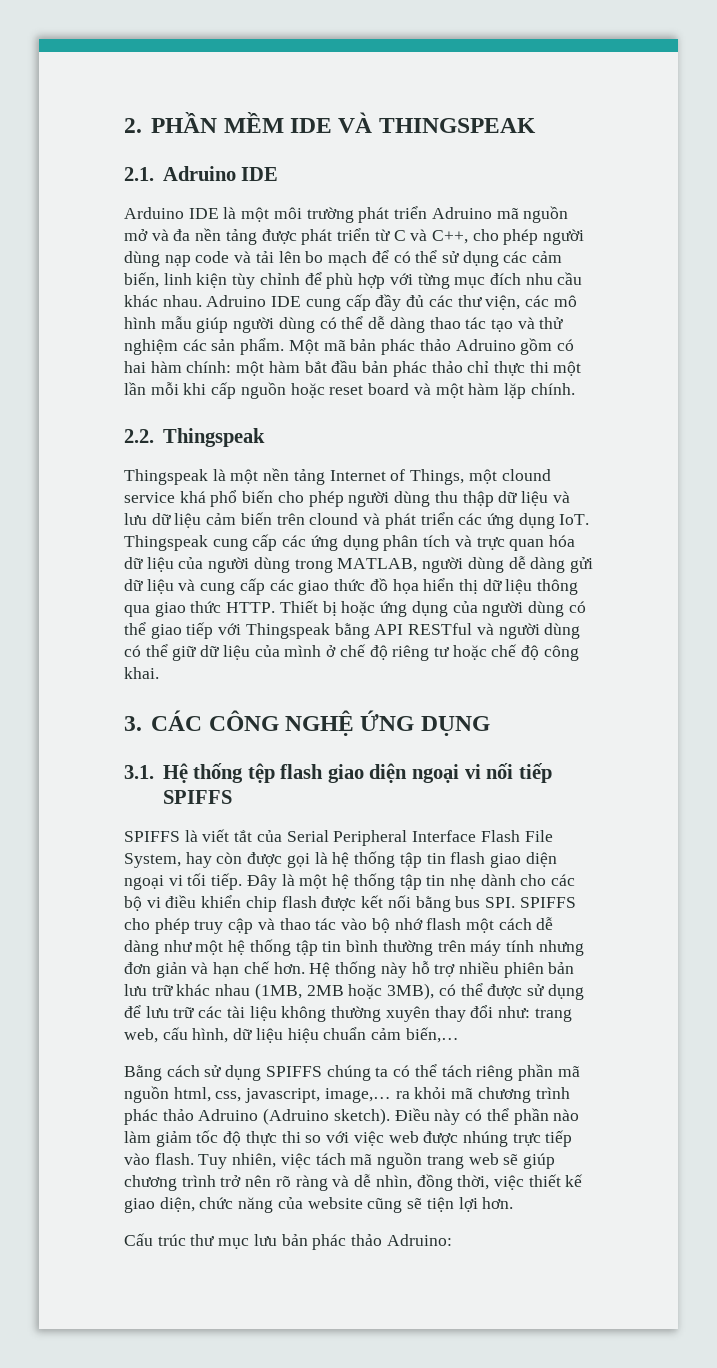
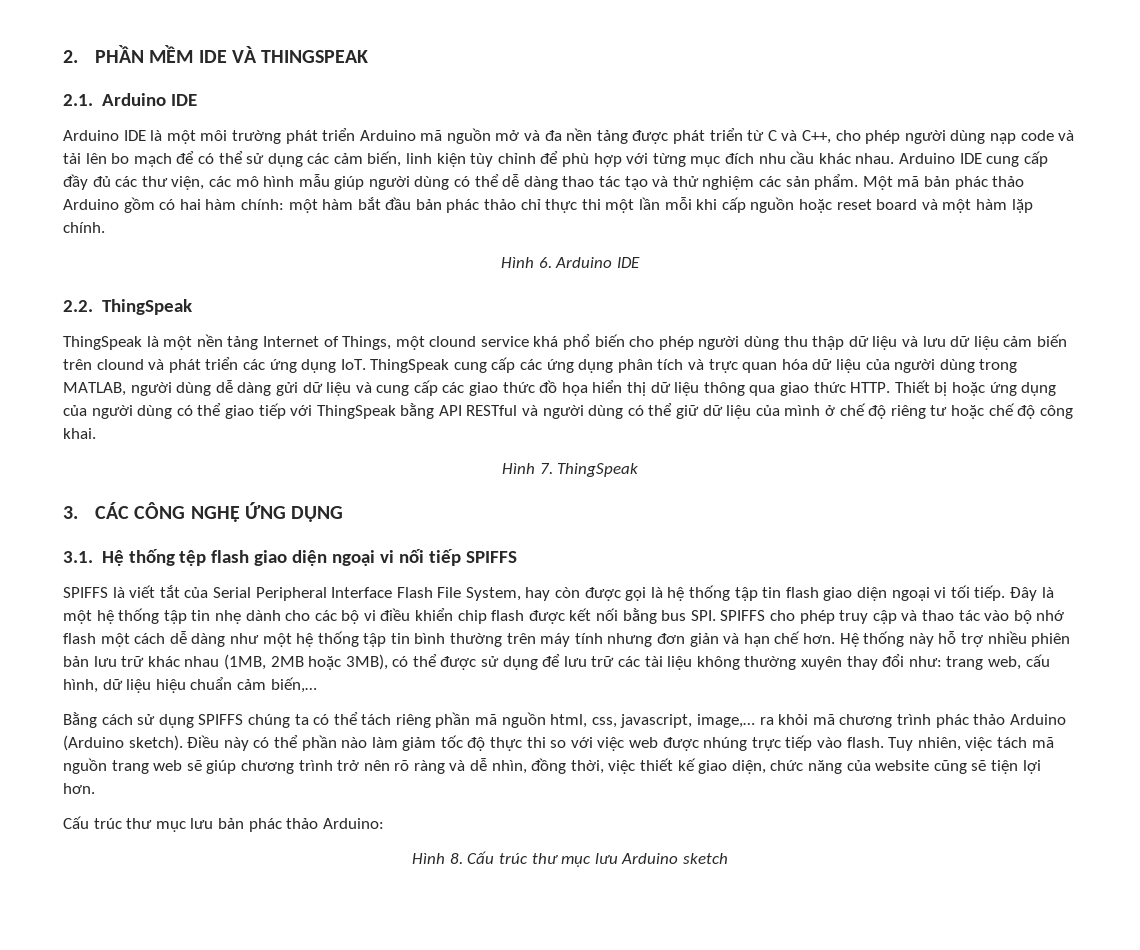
[162,166,236,181] Adruino -> [101,93,166,106] Arduino
[431,207,492,219] Adruino -> [359,130,416,141] Arduino
[206,295,267,307] Adruino -> [898,153,955,164] Arduino
[455,339,516,351] Adruino -> [63,199,119,210] Arduino
(575, 389) none -> [501,257,640,268] // Hình 6. Arduino IDE
[162,428,265,447] [124,469,208,485] Thingspeak // Thingspeak -> [101,299,192,315] [63,336,142,350] ThingSpeak // ThingSpeak
[124,535,208,551] Thingspeak -> [370,359,450,373] ThingSpeak
[245,623,330,639] Thingspeak -> [316,405,396,419] ThingSpeak
(159, 673) none -> [501,463,639,477] // Hình 7. ThingSpeak
[198,1108,330,1125] Adruino (Adruino -> [1009,714,1066,725] [63,735,124,751] Arduino (Arduino
[386,1234,452,1246] Adruino: -> [322,818,384,829] [412,851,728,867] Arduino: // Hình 8. Cấu trúc thư mục lưu Arduino sketch

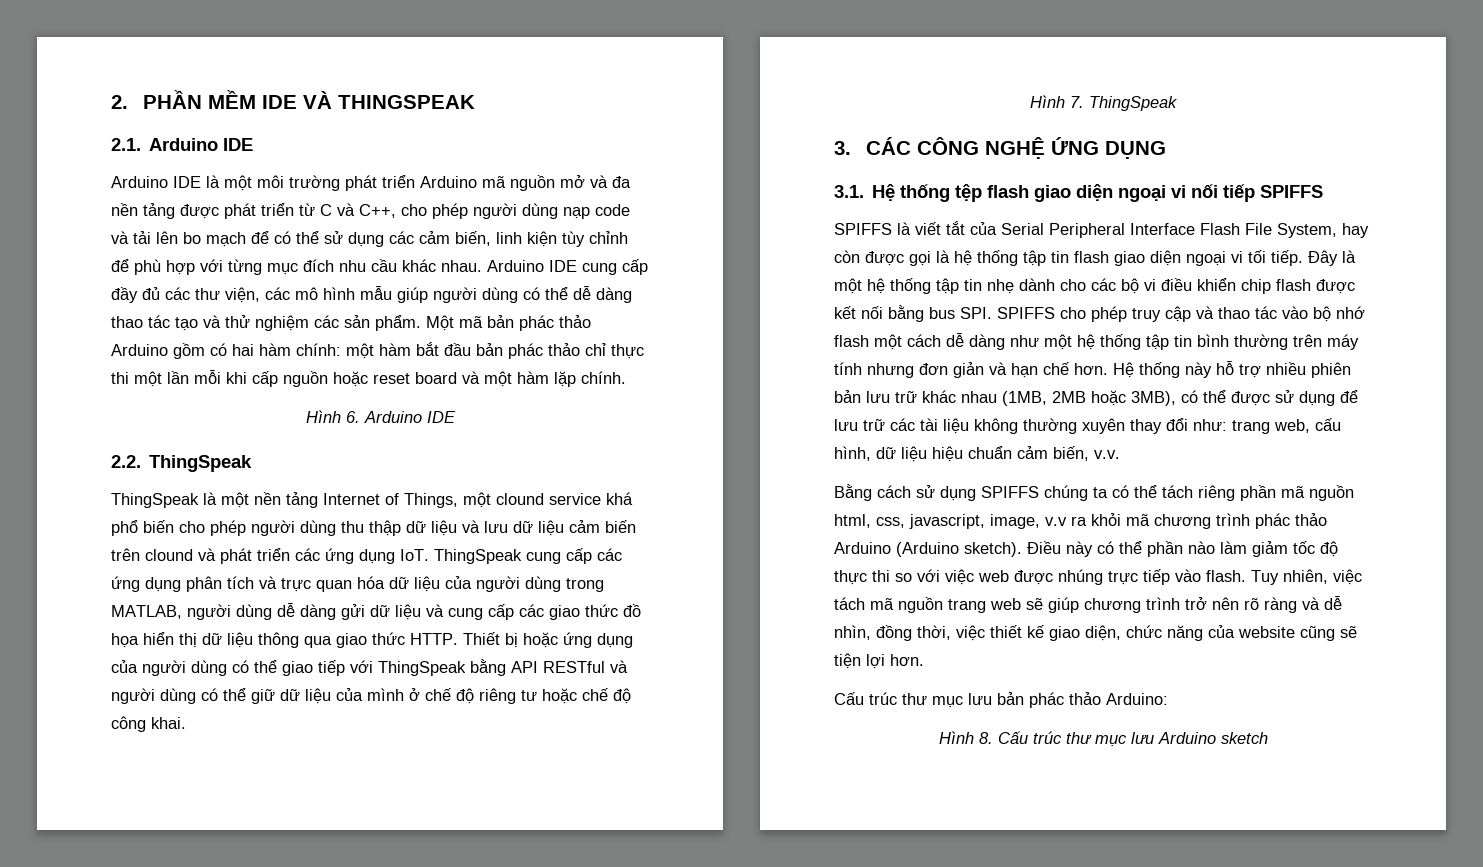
[270,677,317,693] biến,… -> [1053,446,1120,461] biến, v.v.
[697,714,756,728] image,… -> [990,514,1067,529] image, v.v

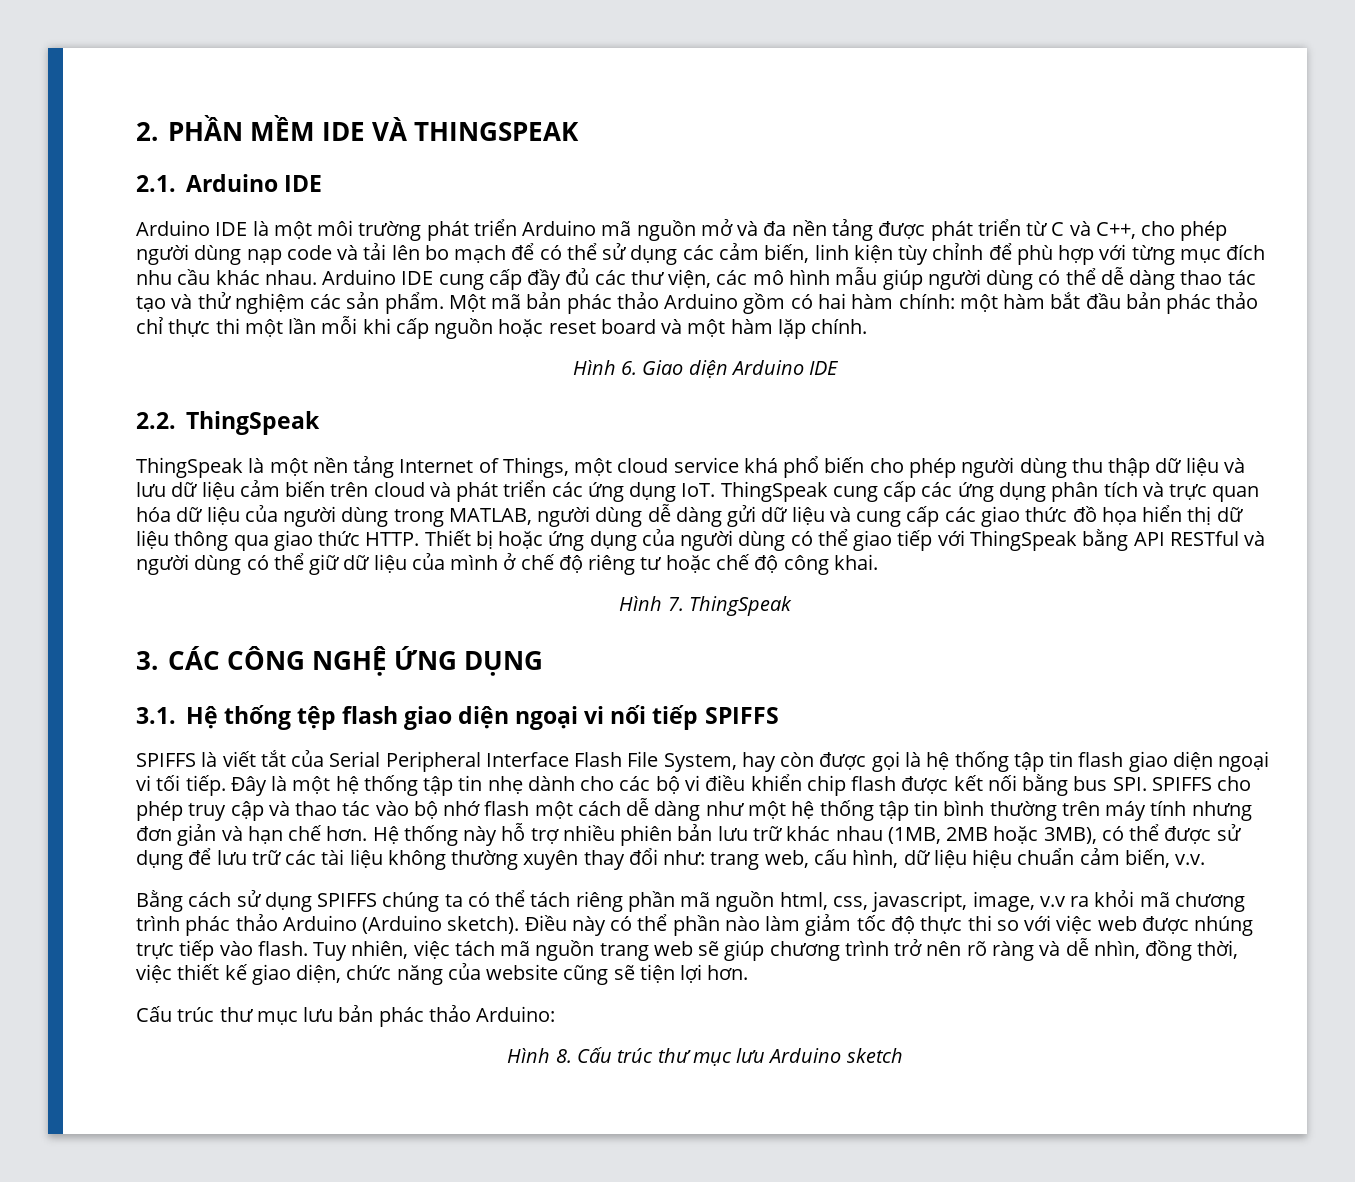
(360, 417) none -> [642,360,728,378] Giao diện
[496,493,544,505] clound -> [617,458,669,473] cloud
[145,549,193,561] clound -> [373,482,425,497] cloud

